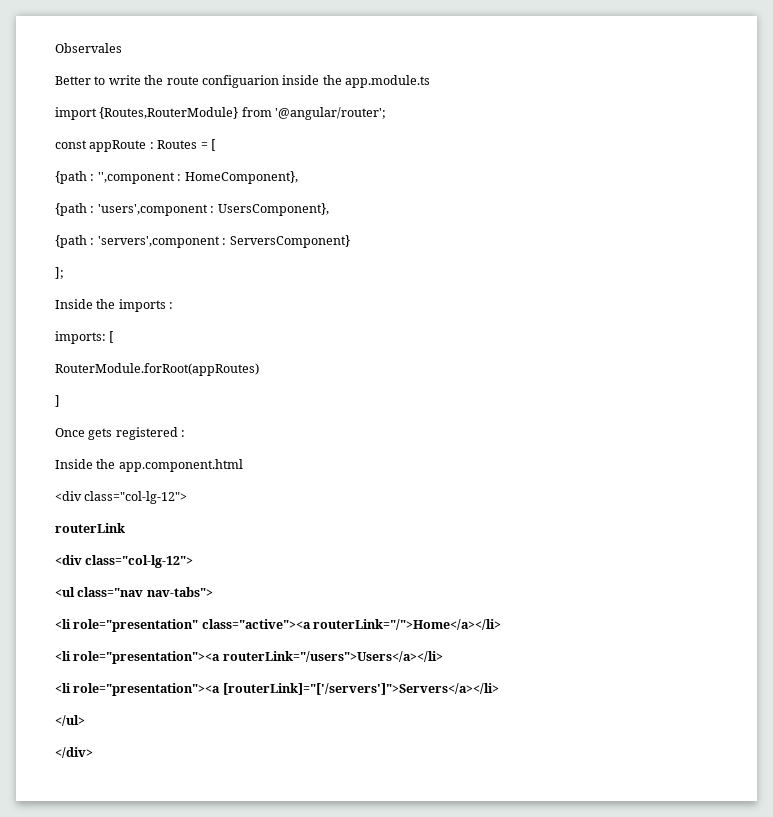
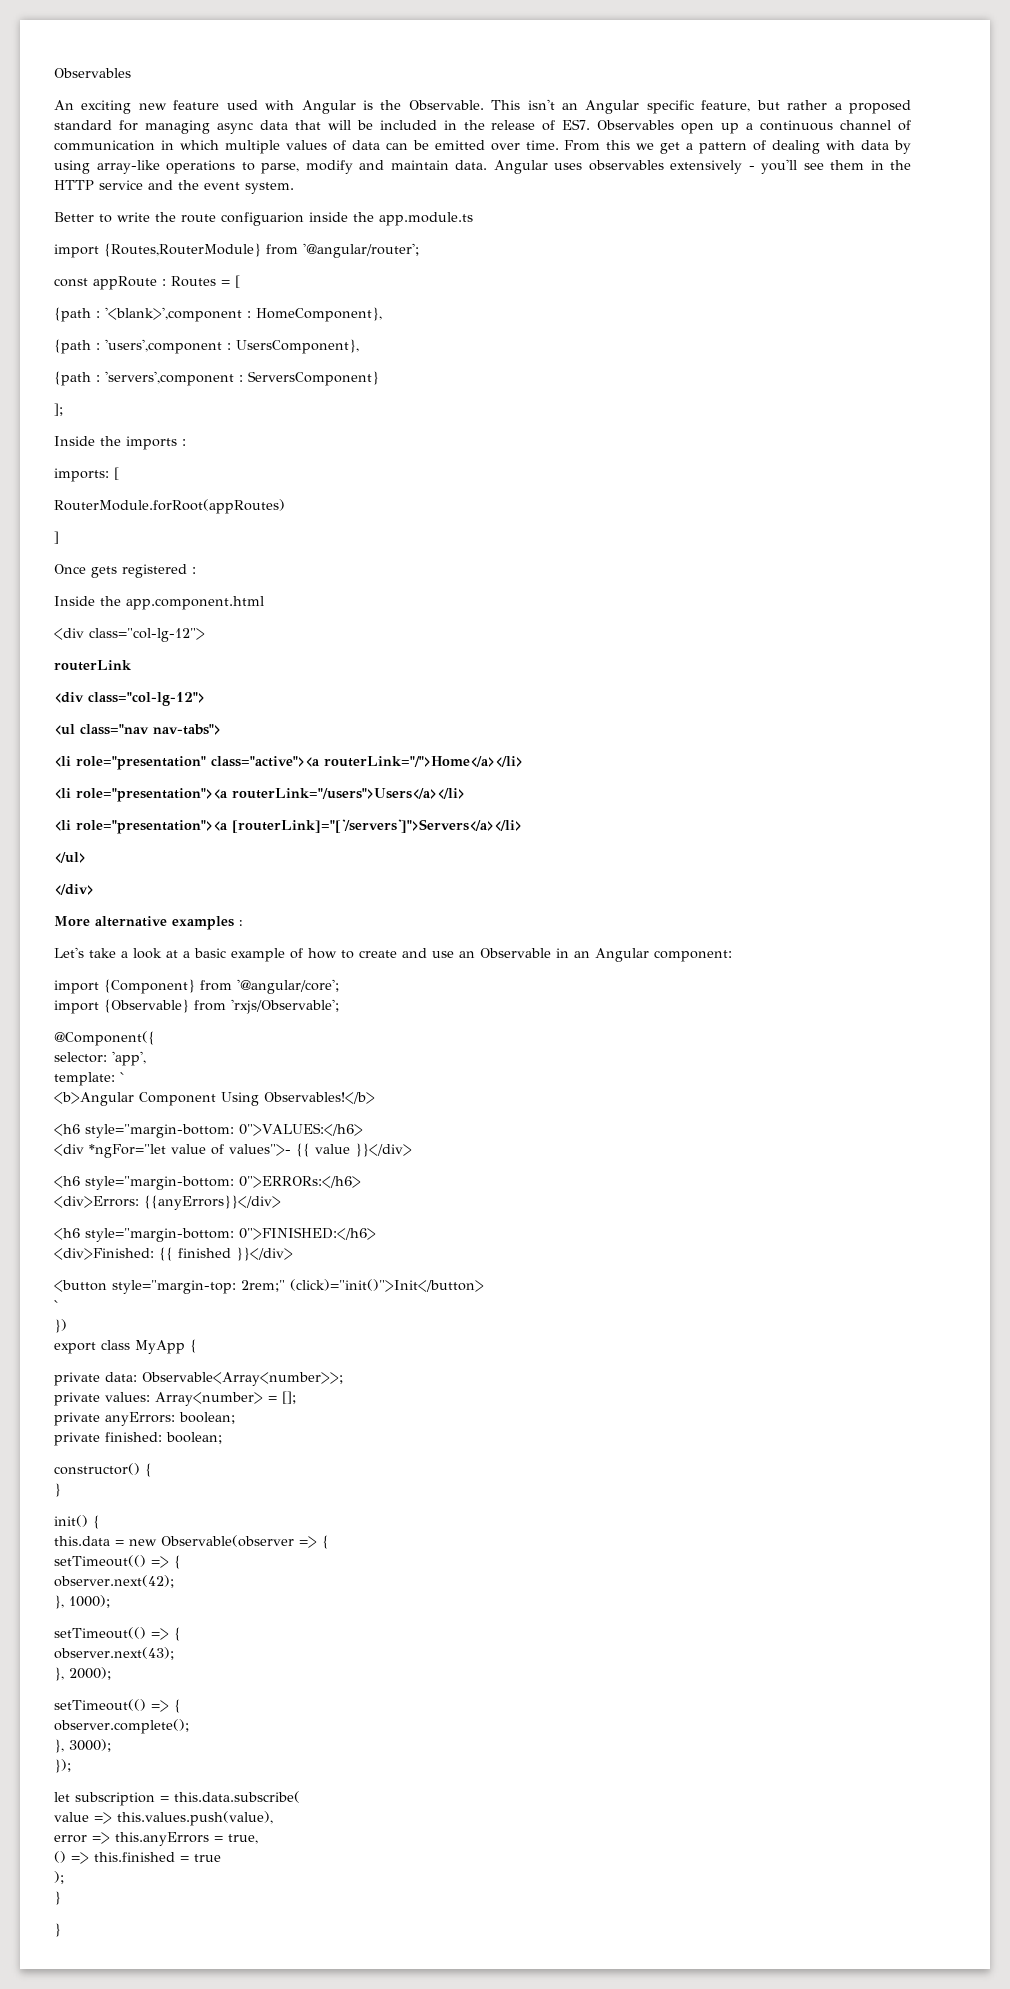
[55,43,122,53] Observales -> [54,68,131,78] [54,99,912,114] [54,119,912,134] [54,140,912,154] [54,159,911,174] [54,180,294,194] Observables // An exciting new feature used with Angular is the Observable. This isn't an Angular specific feature, but rather a proposed standard for managing async data that will be included in the release of ES7. Observables open up a continuous channel of communication in which multiple values of data can be emitted over time. From this we get a pattern of dealing with data by using array-like operations to parse, modify and maintain data. Angular uses observables extensively - you'll see them in the HTTP service and the event system.
[97,172,175,184] '',component -> [105,307,242,322] '<blank>',component
(93, 752) none -> [54,916,243,930] [54,947,732,962] [54,979,339,994] [54,999,339,1014] [54,1031,155,1046] [54,1051,146,1066] [54,1072,125,1086] [54,1092,375,1106] [54,1123,363,1138] [54,1143,412,1158] [54,1176,361,1190] [54,1195,281,1210] [54,1227,376,1242] [54,1247,293,1261] [54,1279,484,1294] [54,1300,59,1310] [54,1319,67,1333] [54,1339,197,1354] [54,1372,343,1386] [54,1391,296,1406] [54,1412,235,1426] [54,1432,222,1446] [54,1463,152,1477] [54,1483,61,1497] [54,1515,100,1529] [54,1535,329,1549] [54,1555,181,1569] [54,1575,174,1588] [54,1595,110,1609] [54,1627,181,1641] [54,1647,174,1660] [54,1667,111,1681] [54,1699,181,1713] [54,1719,189,1734] [54,1739,111,1753] [54,1759,71,1773] [54,1791,300,1806] [54,1811,273,1826] [54,1832,258,1846] [54,1851,221,1864] [54,1871,64,1884] [54,1891,61,1905] [54,1923,61,1937] // More alternative examples : // Let's take a look at a basic example of how to create and use an Observable in an Angular component: // import {Component} from '@angular/core'; // import {Observable} from 'rxjs/Observable'; // @Component({ // selector: 'app', // template: ` // <b>Angular Component Using Observables!</b> // <h6 style="margin-bottom: 0">VALUES:</h6> // <div *ngFor="let value of values">- {{ value }}</div> // <h6 style="margin-bottom: 0">ERRORs:</h6> // <div>Errors: {{anyErrors}}</div> // <h6 style="margin-bottom: 0">FINISHED:</h6> // <div>Finished: {{ finished }}</div> // <button style="margin-top: 2rem;" (click)="init()">Init</button> // ` // }) // export class MyApp { // private data: Observable<Array<number>>; // private values: Array<number> = []; // private anyErrors: boolean; // private finished: boolean; // constructor() { // } // init() { // this.data = new Observable(observer => { // setTimeout(() => { // observer.next(42); // }, 1000); // setTimeout(() => { // observer.next(43); // }, 2000); // setTimeout(() => { // observer.complete(); // }, 3000); // }); // let subscription = this.data.subscribe( // value => this.values.push(value), // error => this.anyErrors = true, // () => this.finished = true // ); // } // }

